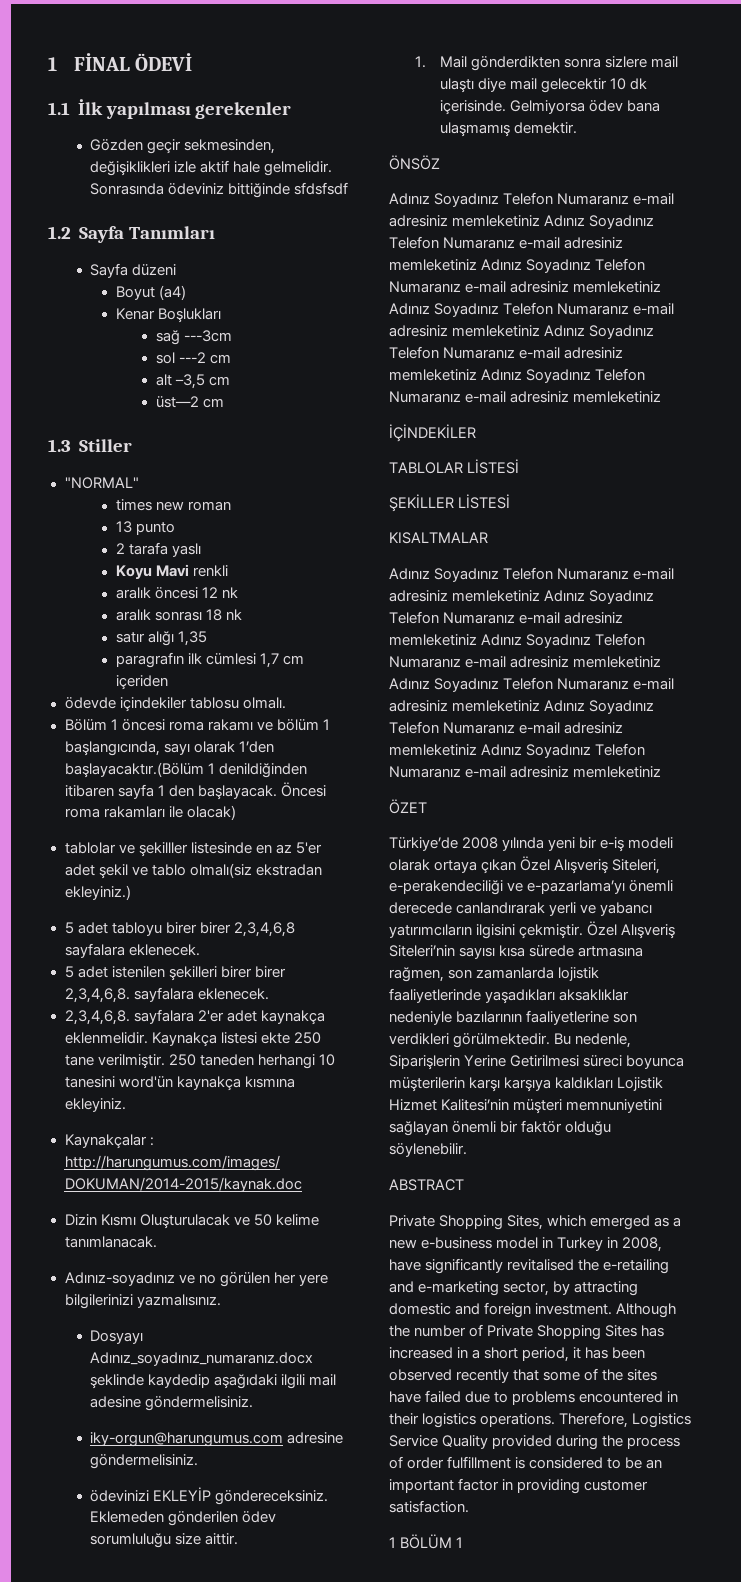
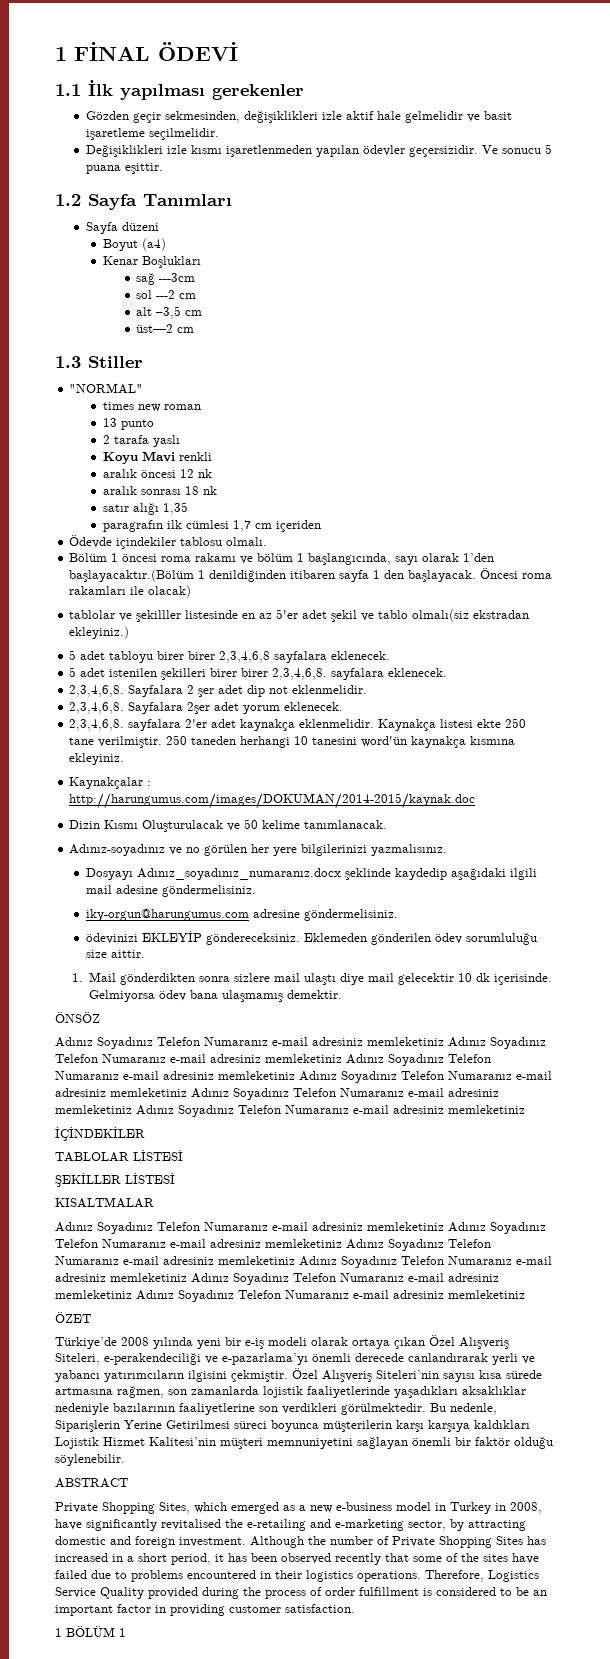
[264,161,333,176] [90,182,349,198] gelmelidir. Sonrasında ödeviniz bittiğinde sfdsfsdf -> [405,111,513,123] [86,128,220,140] [86,144,553,157] [86,163,164,174] gelmelidir ve basit işaretleme seçilmelidir. // Değişiklikleri izle kısmı işaretlenmeden yapılan ödevler geçersizidir. Ve sonucu 5 puana eşittir.
[64,697,116,709] ödevde -> [69,535,113,548] Ödevde
(269, 994) none -> [69,685,368,697] [69,702,344,714] // 2,3,4,6,8. Sayfalara 2 şer adet dip not eklenmelidir. // 2,3,4,6,8. Sayfalara 2şer adet yorum eklenecek.

